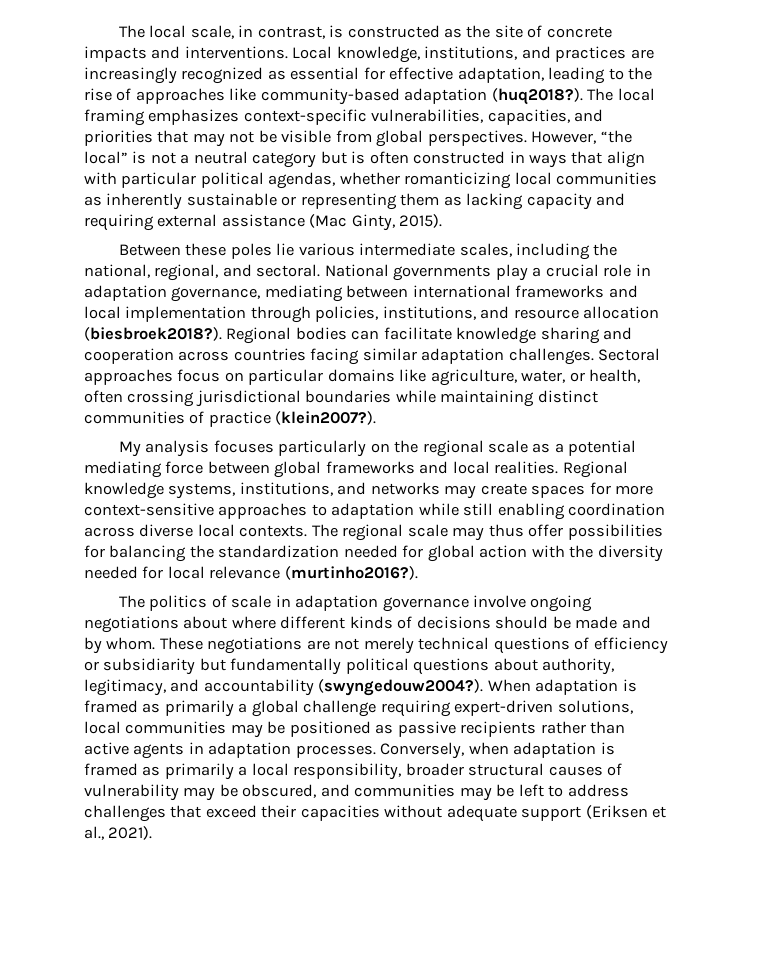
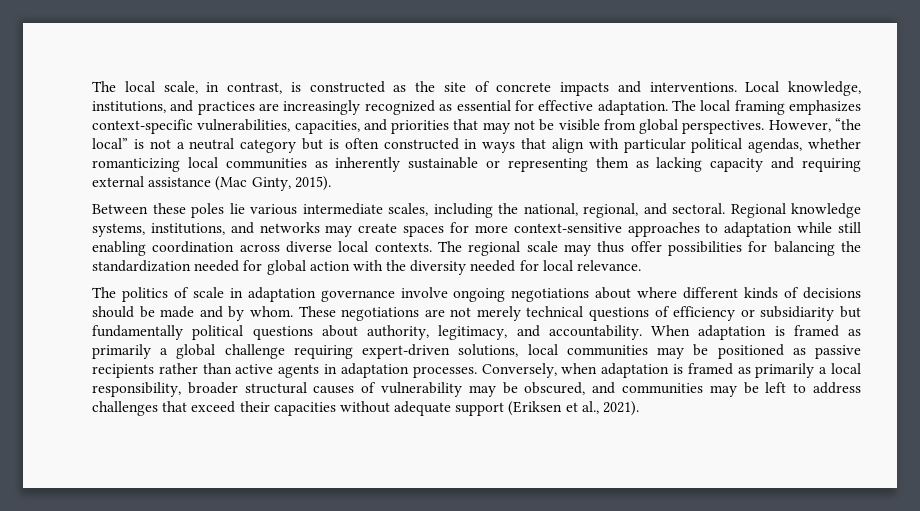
[457,67,653,84] [84,88,583,105] adaptation, leading to the rise of approaches like community-based adaptation (huq2018?). -> [597,100,668,115] adaptation.
[324,264,651,281] [84,285,638,302] [84,306,660,323] [84,327,633,344] [84,348,661,365] [84,369,641,386] [84,390,598,407] [84,411,377,427] [118,440,637,457] [84,461,559,478] National governments play a crucial role in adaptation governance, mediating between international frameworks and local implementation through policies, institutions, and resource allocation (biesbroek2018?). Regional bodies can facilitate knowledge sharing and cooperation across countries facing similar adaptation challenges. Sectoral approaches focus on particular domains like agriculture, water, or health, often crossing jurisdictional boundaries while maintaining distinct communities of practice (klein2007?). // My analysis focuses particularly on the regional scale as a potential mediating force between global frameworks and local realities. -> (725, 208) none
[209,566,418,580] relevance (murtinho2016?). -> [577,260,642,271] relevance.
[203,679,484,696] accountability (swyngedouw2004?). -> [548,325,642,340] accountability.

